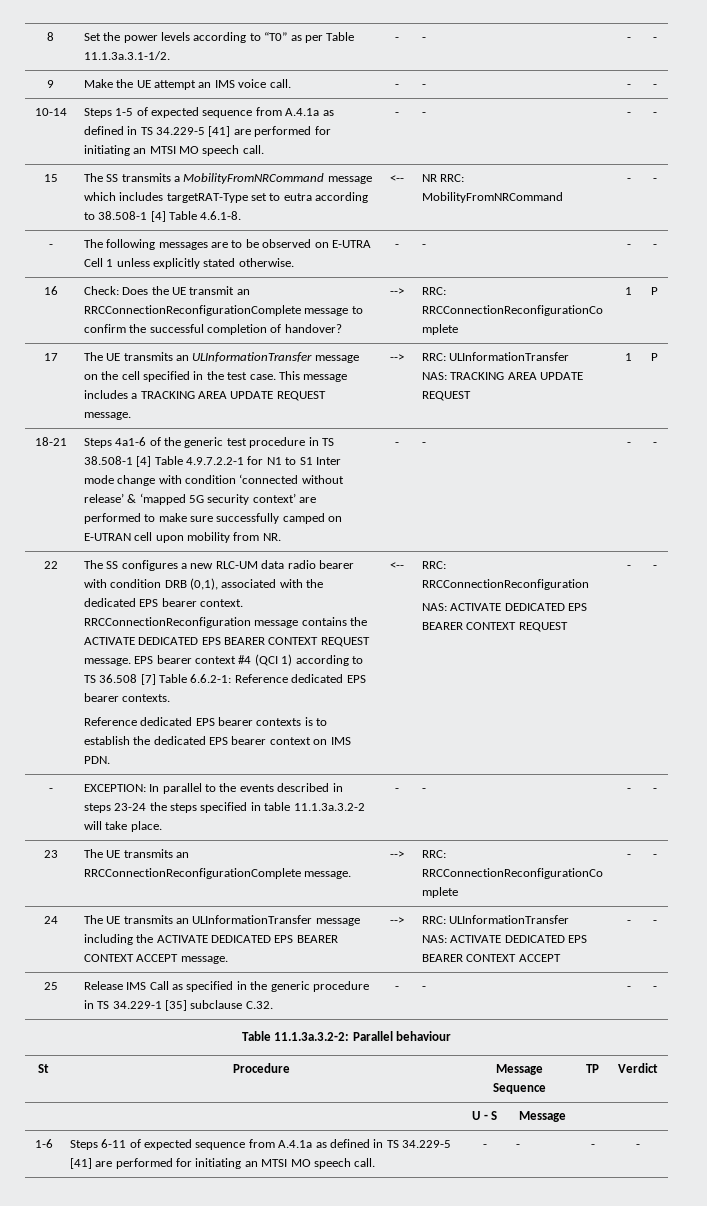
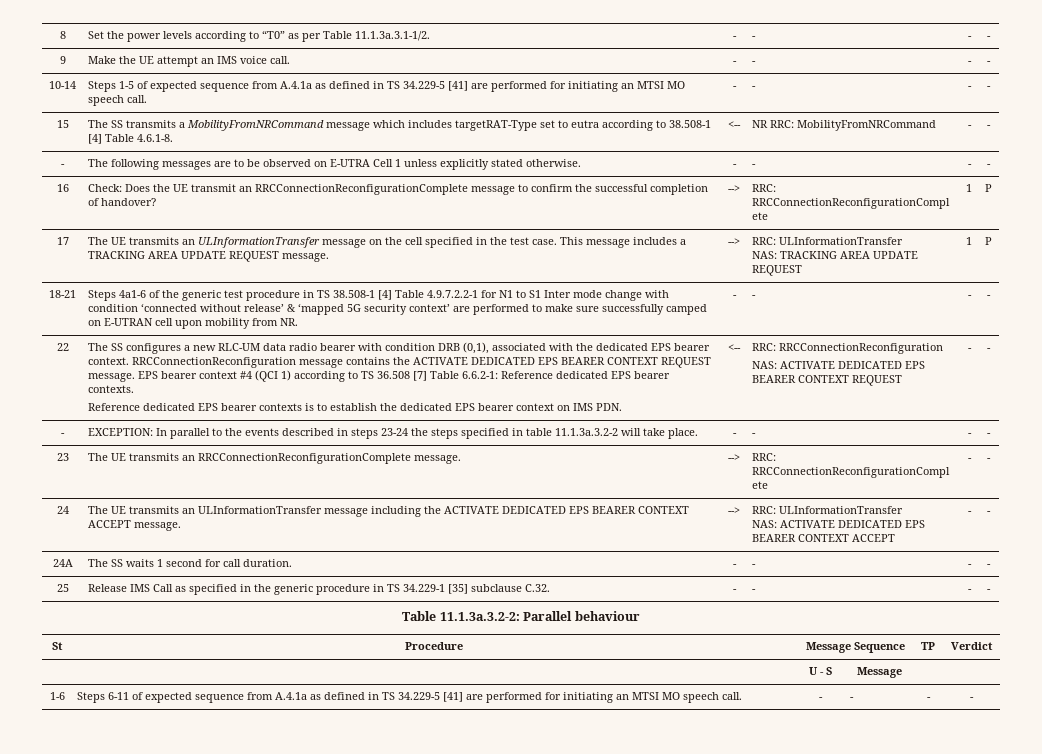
(657, 922) none -> [52,559,73,567] [88,559,293,567] [732,564,737,567] [752,564,757,567] [967,564,972,567] [987,564,991,567] // 24A | The SS waits 1 second for call duration. | - | - | - | -

